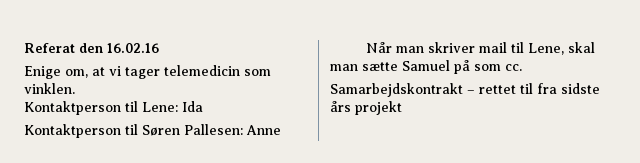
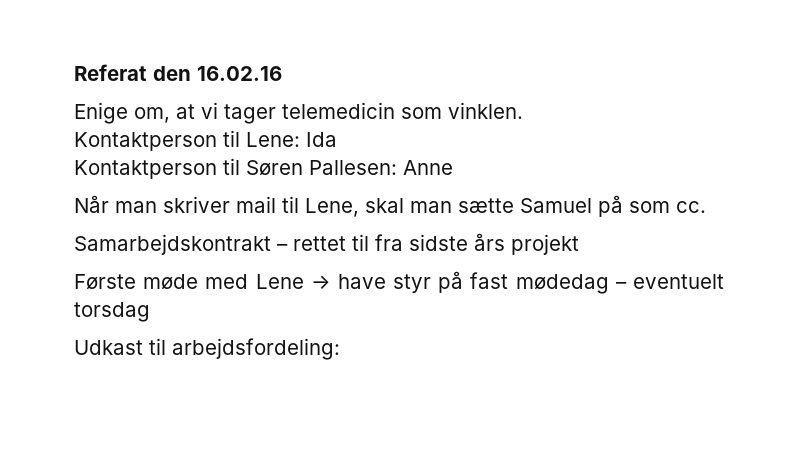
(402, 108) none -> [74,271,724,294] [74,302,150,322] [74,338,340,360] // Første møde med Lene → have styr på fast mødedag – eventuelt torsdag // Udkast til arbejdsfordeling:

